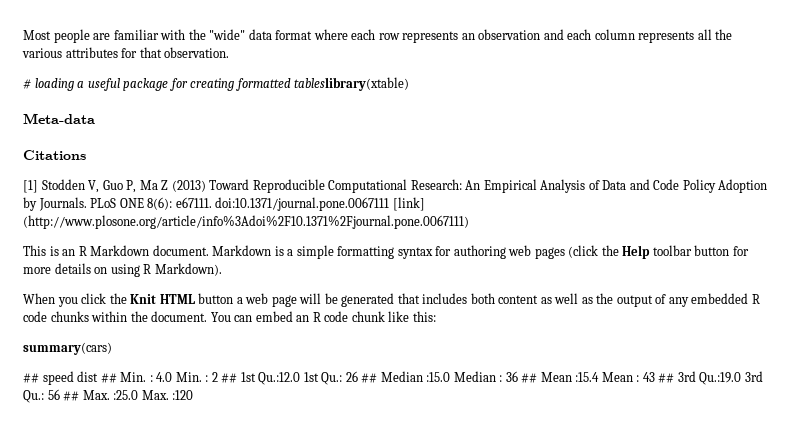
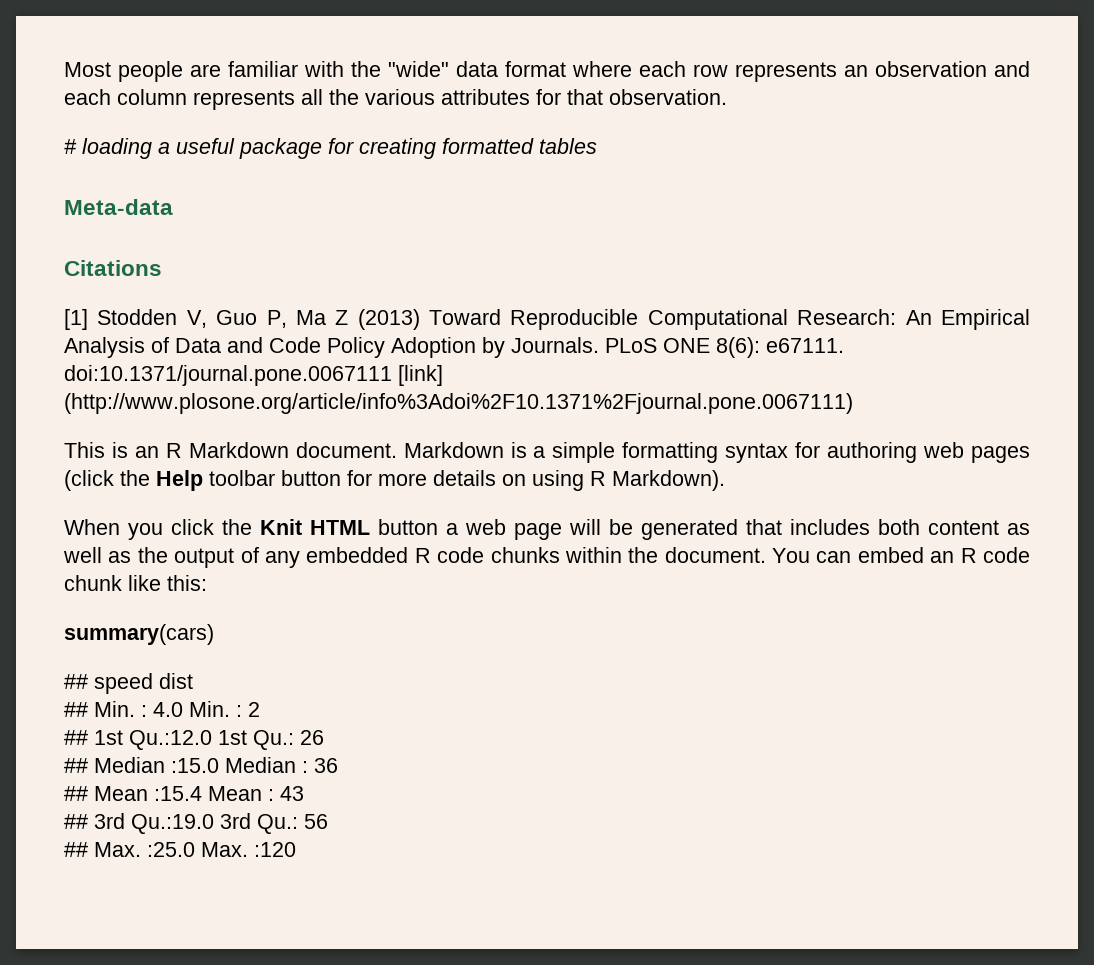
[294,77,410,91] tableslibrary(xtable) -> [539,138,597,154] tables
(99, 376) none -> (193, 681) //
(218, 377) none -> (260, 709) //
(358, 376) none -> (324, 737) //
(518, 376) none -> (338, 765) //
(655, 377) none -> (304, 793) //
(60, 394) none -> (328, 821) //

